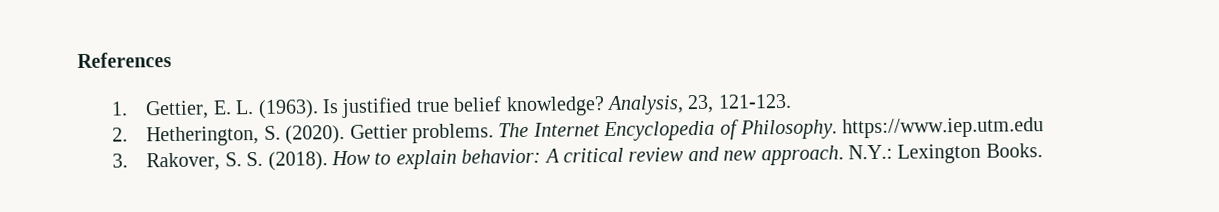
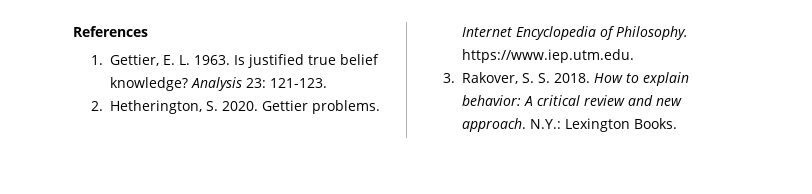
[257,99,319,119] (1963). -> [194,55,231,65] 1963.
[605,94,715,116] Analysis, 23, -> [191,77,267,91] Analysis 23:
[285,124,346,145] (2020). -> [222,101,259,111] 2020.
[498,122,530,138] The -> (381, 107) none
[842,117,1045,139] https://www.iep.utm.edu -> [462,49,635,63] https://www.iep.utm.edu.
[267,151,328,171] (2018). -> [554,73,591,83] 2018.

